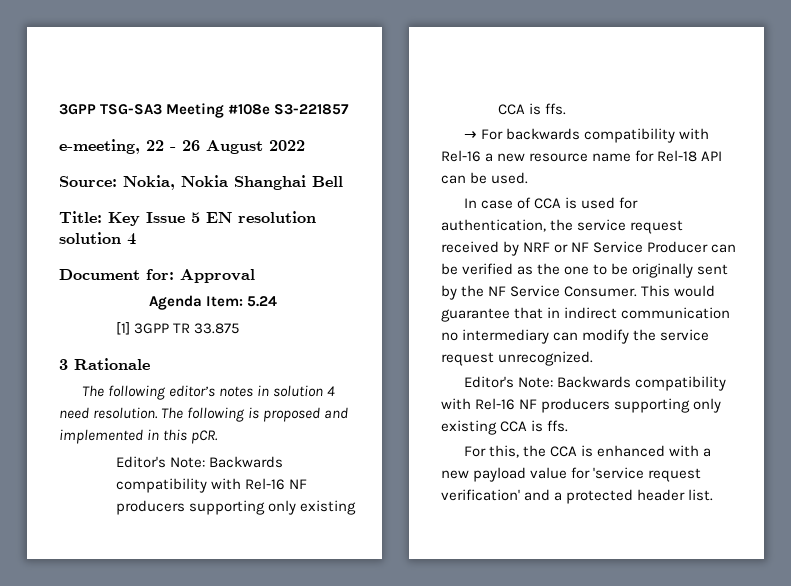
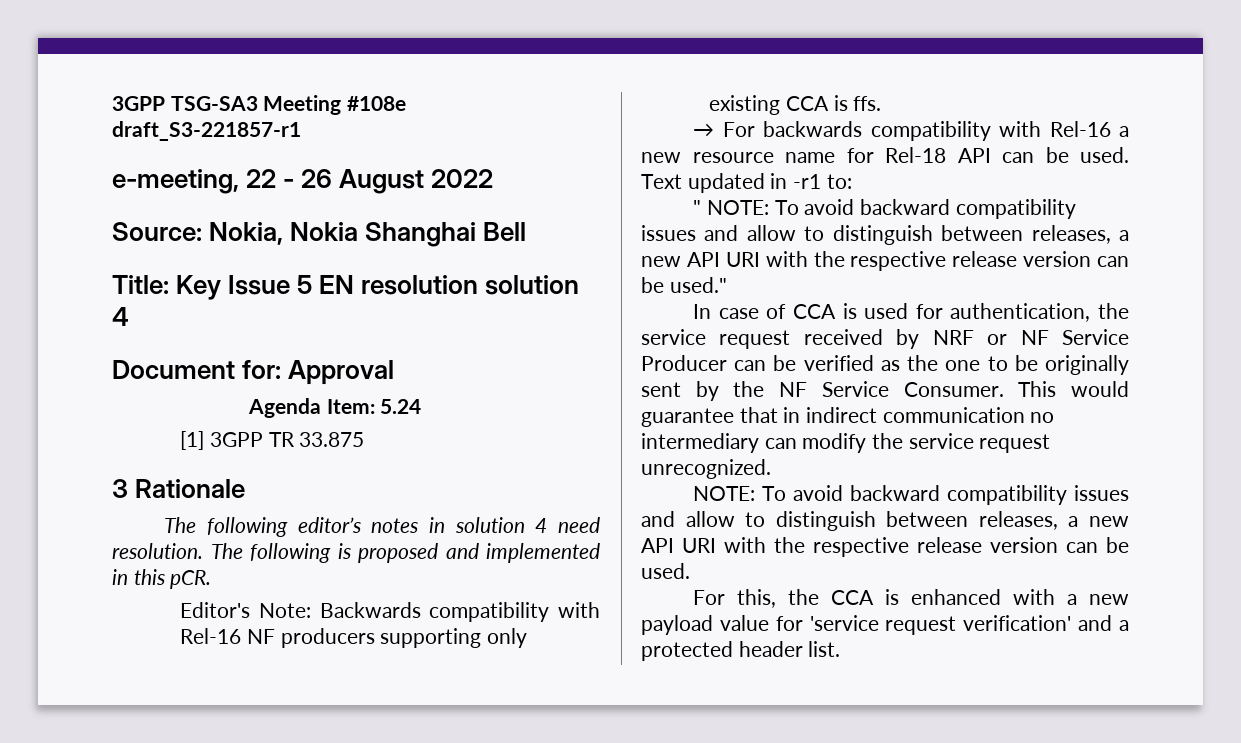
[274,104,350,115] S3-221857 -> [112,121,301,141] draft_S3-221857-r1
(529, 178) none -> [641,173,852,193] [693,199,1076,219] [641,225,1129,245] [641,251,1129,271] [641,277,727,293] Text updated in -r1 to: // " NOTE: To avoid backward compatibility issues and allow to distinguish between releases, a new API URI with the respective release version can be used."
[463,376,727,391] [441,398,722,413] [441,420,569,435] Editor's Note: Backwards compatibility with Rel-16 NF producers supporting only existing CCA is ffs. -> [693,485,1129,505] [641,511,1129,531] [641,537,1129,557] [641,563,690,579] NOTE: To avoid backward compatibility issues and allow to distinguish between releases, a new API URI with the respective release version can be used.

